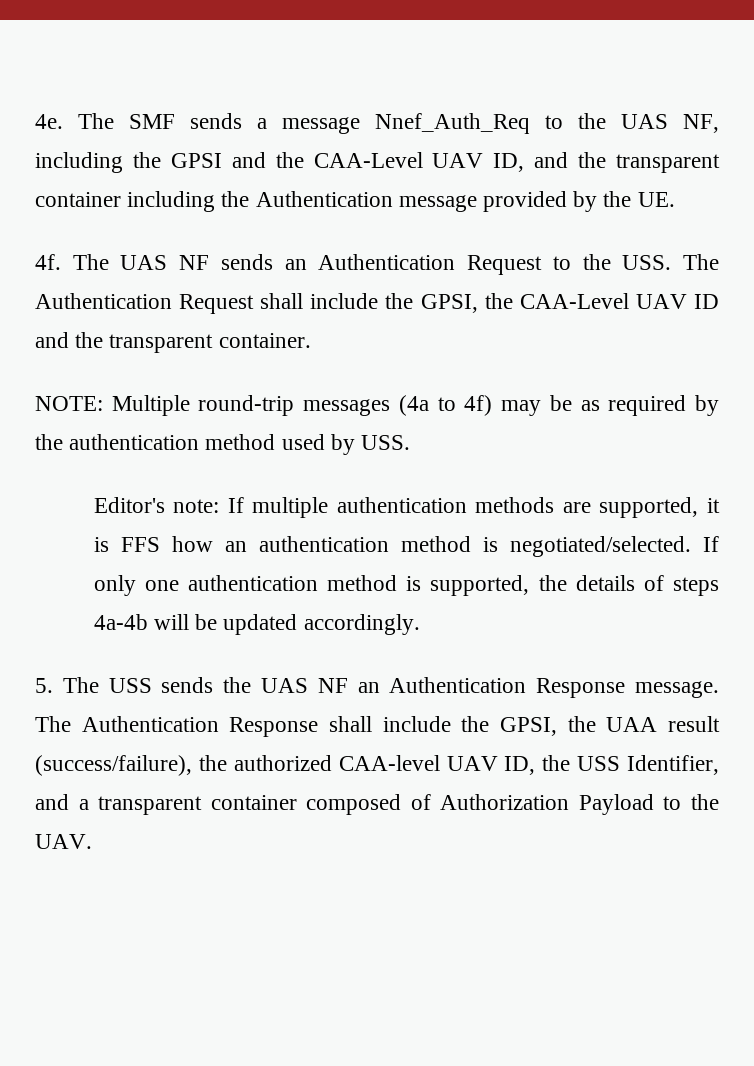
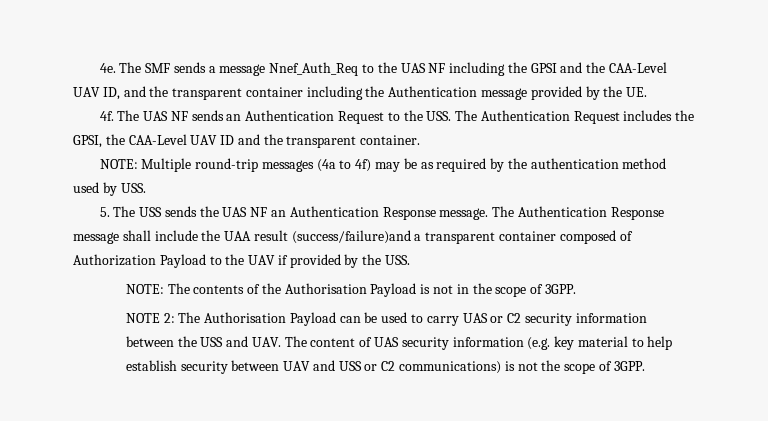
[683,114,719,133] NF, -> [428,63,446,73] NF
[260,293,379,309] shall include -> [623,110,673,121] includes
[93,497,720,518] [93,536,719,557] [93,575,719,596] [93,614,420,635] // Editor's note: If multiple authentication methods are supported, it is FFS how an authentication method is negotiated/selected. If only one authentication method is supported, the details of steps 4a-4b will be updated accordingly. -> (146, 188) none
[329,716,720,736] [35,755,719,776] [35,794,69,810] shall include the GPSI, the UAA result (success/failure), the authorized CAA-level UAV ID, the USS Identifier, and -> [73,230,411,244] message shall include the UAA result (success/failure)and
[35,834,92,849] UAV. -> [248,254,411,268] [125,283,576,297] [125,312,647,326] [125,336,673,350] [125,360,645,374] UAV if provided by the USS. // NOTE: The contents of the Authorisation Payload is not in the scope of 3GPP. // NOTE 2: The Authorisation Payload can be used to carry UAS or C2 security information between the USS and UAV. The content of UAS security information (e.g. key material to help establish security between UAV and USS or C2 communications) is not the scope of 3GPP.

